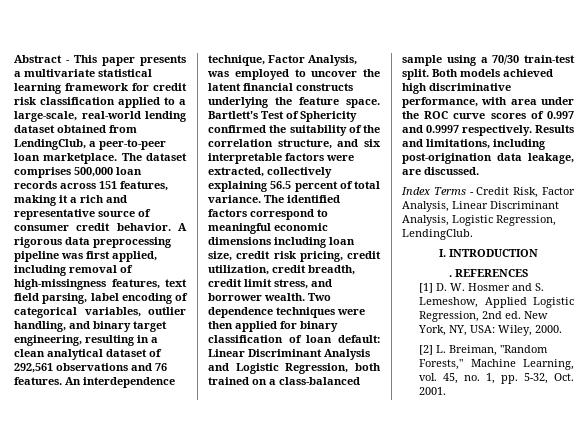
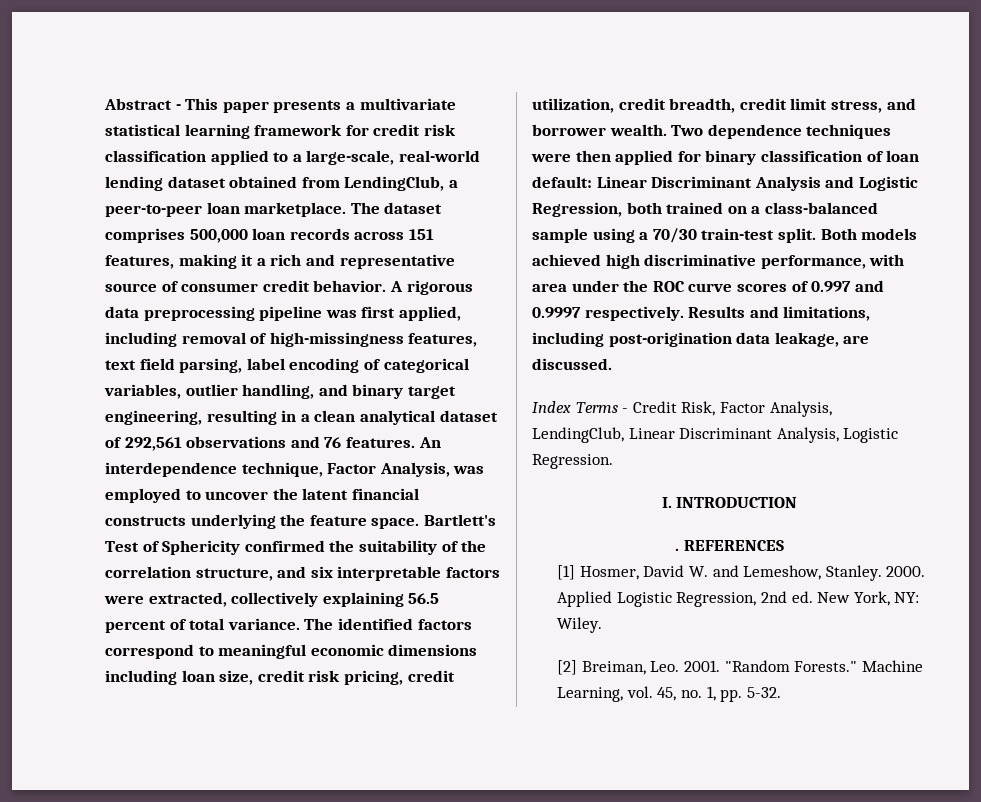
(449, 206) none -> [532,427,624,443] LendingClub,
[496,215,556,226] [402,229,473,240] Regression, LendingClub. -> [532,454,613,469] Regression.
[436,283,545,291] [419,297,479,308] D. W. Hosmer and S. Lemeshow, -> [579,565,926,581] Hosmer, David W. and Lemeshow, Stanley. 2000.
[449,325,563,336] [419,345,549,356] [419,359,464,370] NY, USA: Wiley, 2000. // [2] L. Breiman, "Random Forests," -> [894,592,920,603] [557,617,603,633] [557,660,858,675] NY: Wiley. // [2] Breiman, Leo. 2001. "Random Forests."
[524,373,574,384] [419,387,447,395] 5-32, Oct. 2001. -> [746,687,781,698] 5-32.

